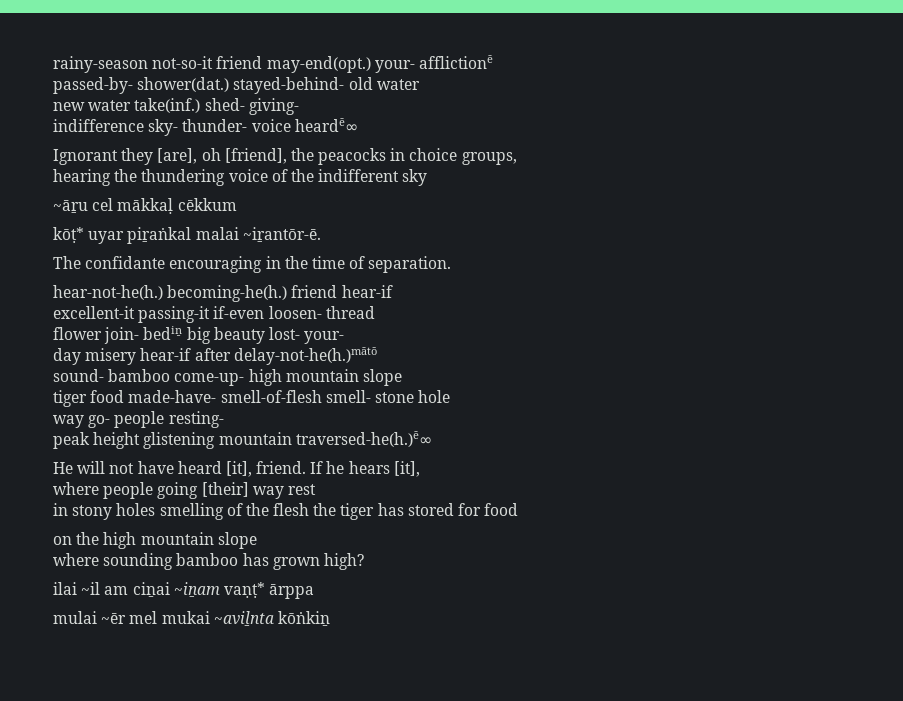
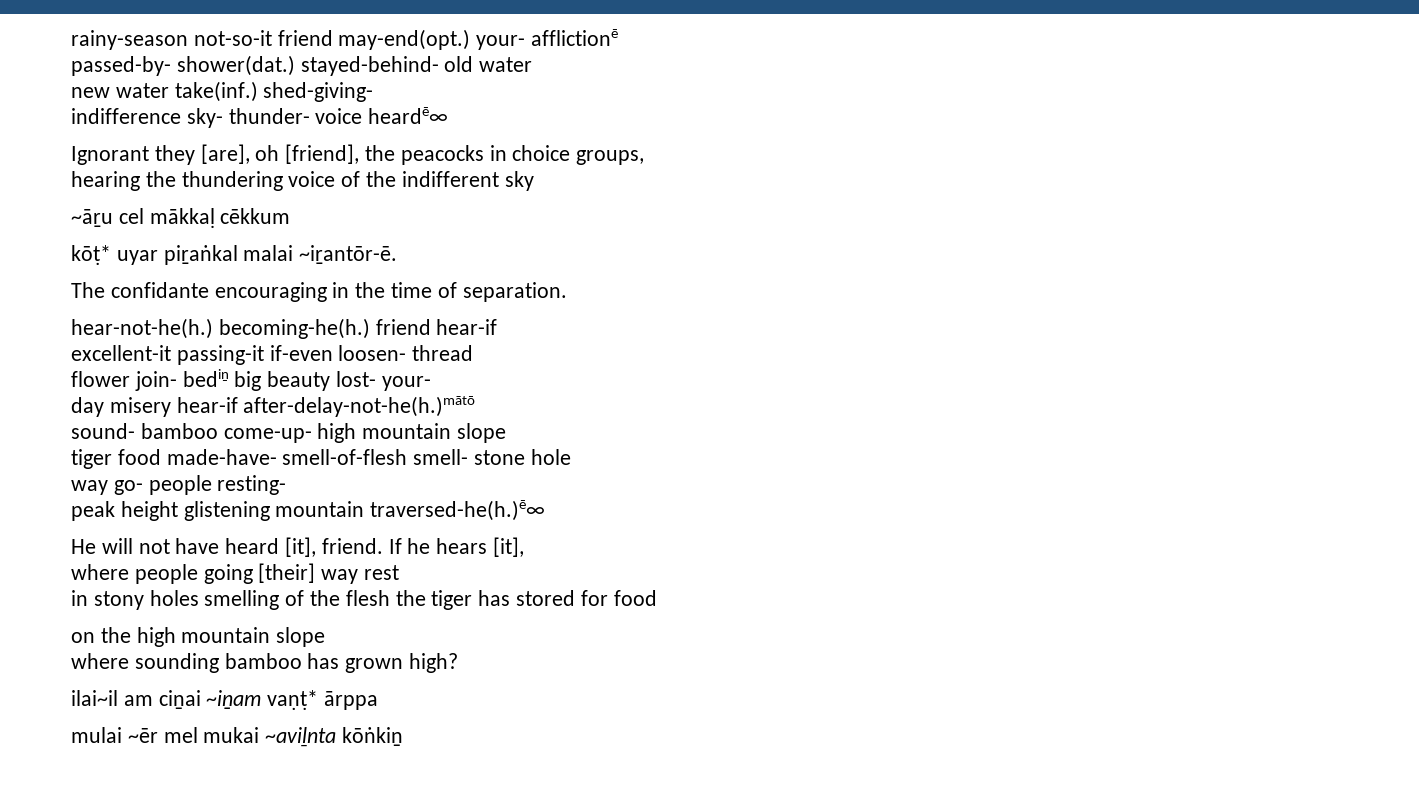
[204,98,299,115] shed- giving- -> [263,82,374,102] shed-giving-
[194,347,377,365] after delay-not-he(h.)mātō -> [243,396,476,417] after-delay-not-he(h.)mātō
[53,582,101,595] ilai ~il -> [71,690,118,706] ilai~il

